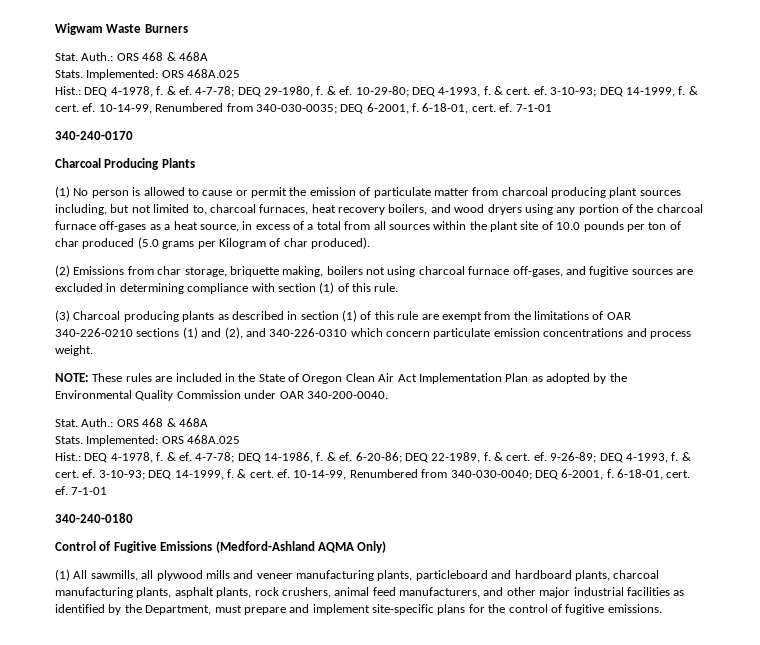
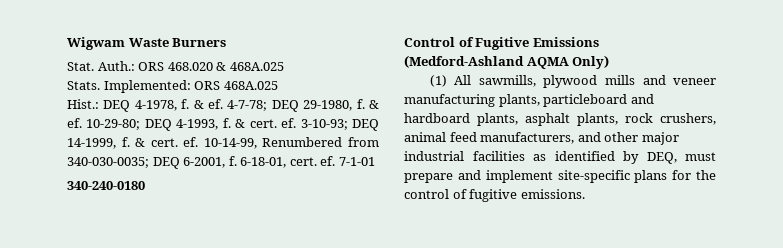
[142,52,208,61] 468 & 468A -> [167,62,284,71] 468.020 & 468A.025
[55,131,133,140] [55,158,195,170] [55,186,681,198] [55,204,703,215] [55,221,681,232] [55,237,370,249] [55,265,693,277] [55,282,399,294] [55,310,631,322] [55,327,691,339] [55,345,93,356] [55,373,627,384] [55,390,388,401] [55,418,208,427] [55,435,241,446] [55,452,691,463] [55,469,691,480] [55,486,108,495] // 340-240-0170 // Charcoal Producing Plants // (1) No person is allowed to cause or permit the emission of particulate matter from charcoal producing plant sources including, but not limited to, charcoal furnaces, heat recovery boilers, and wood dryers using any portion of the charcoal furnace off-gases as a heat source, in excess of a total from all sources within the plant site of 10.0 pounds per ton of char produced (5.0 grams per Kilogram of char produced). // (2) Emissions from char storage, briquette making, boilers not using charcoal furnace off-gases, and fugitive sources are excluded in determining compliance with section (1) of this rule. // (3) Charcoal producing plants as described in section (1) of this rule are exempt from the limitations of OAR 340-226-0210 sections (1) and (2), and 340-226-0310 which concern particulate emission concentrations and process weight. // NOTE: These rules are included in the State of Oregon Clean Air Act Implementation Plan as adopted by the Environmental Quality Commission under OAR 340-200-0040. // Stat. Auth.: ORS 468 & 468A // Stats. Implemented: ORS 468A.025 // Hist.: DEQ 4-1978, f. & ef. 4-7-78; DEQ 14-1986, f. & ef. 6-20-86; DEQ 22-1989, f. & cert. ef. 9-26-89; DEQ 4-1993, f. & cert. ef. 3-10-93; DEQ 14-1999, f. & cert. ef. 10-14-99, Renumbered from 340-030-0040; DEQ 6-2001, f. 6-18-01, cert. ef. 7-1-01 -> (375, 161) none
[141,570,154,579] all -> (536, 81) none
[613,570,660,579] [55,587,172,598] charcoal manufacturing plants, -> (518, 119) none
[124,604,212,615] the Department, -> [646,152,677,164] DEQ,

